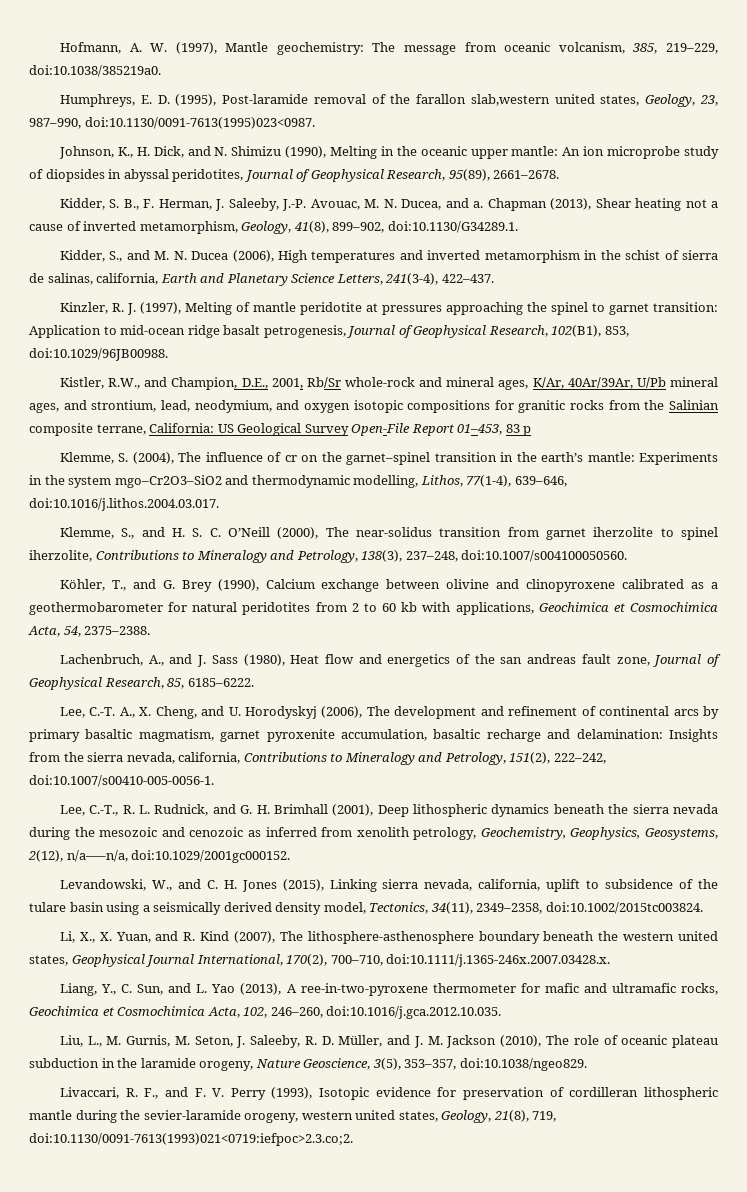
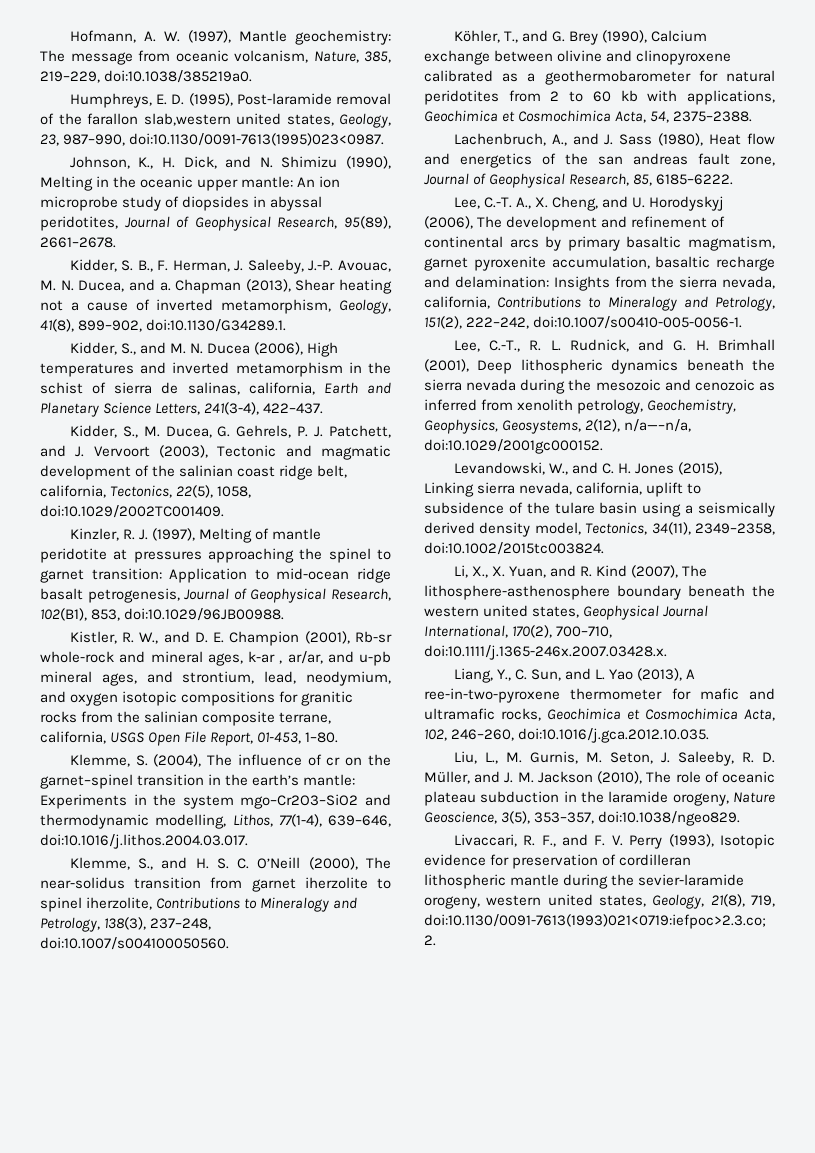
(625, 48) none -> [313,51,359,63] Nature,
(494, 278) none -> [69,425,391,438] [40,445,391,460] [40,465,348,480] [40,485,252,498] [40,505,224,518] // Kidder, S., M. Ducea, G. Gehrels, P. J. Patchett, and J. Vervoort (2003), Tectonic and magmatic development of the salinian coast ridge belt, california, Tectonics, 22(5), 1058, doi:10.1029/2002TC001409.
[108,377,666,390] R.W., and Champion, D.E., 2001, Rb/Sr whole-rock and mineral ages, K/Ar, 40Ar/39Ar, U/Pb -> [122,631,392,646] [40,651,391,666] R. W., and D. E. Champion (2001), Rb-sr whole-rock and mineral ages, k-ar , ar/ar, and u-pb
[669,400,719,410] Salinian -> [144,711,199,723] salinian
[149,423,532,436] California: US Geological Survey Open-File Report 01–453, 83 p -> [40,731,339,746] california, USGS Open File Report, 01-453, 1–80.

